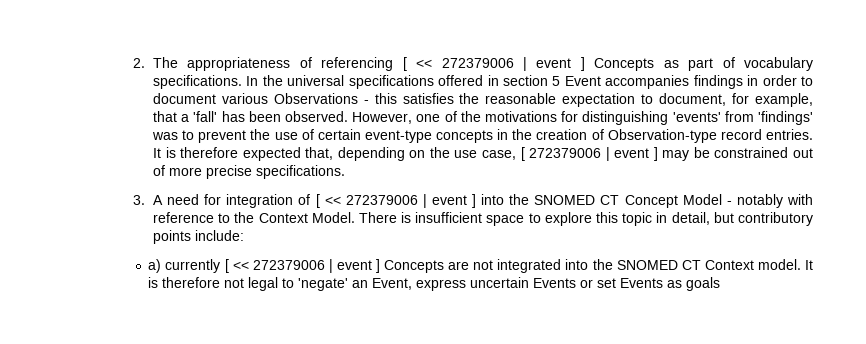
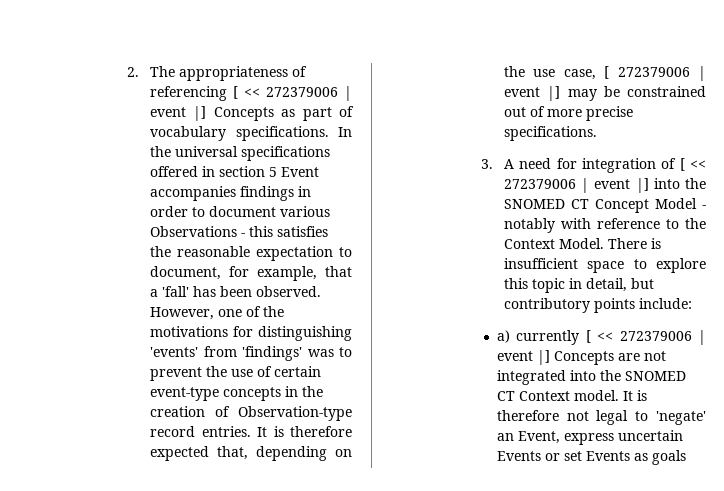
[580,57,585,71] ] -> [193,106,207,121] |]
[653,147,658,161] ] -> [547,86,561,101] |]
[472,194,477,208] ] -> [635,178,649,193] |]
[376,259,381,273] ] -> [536,350,550,365] |]

